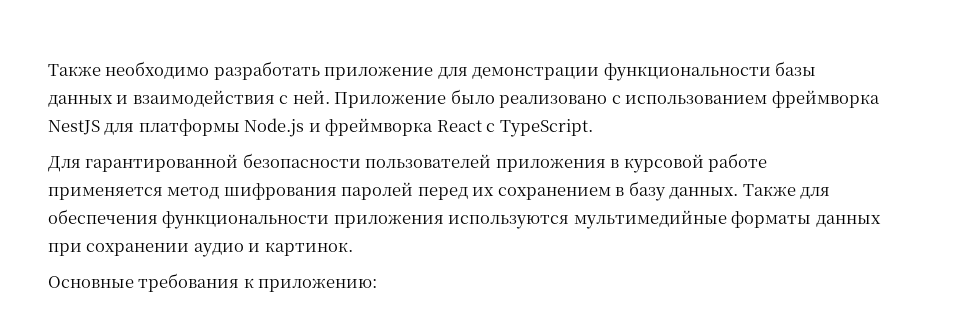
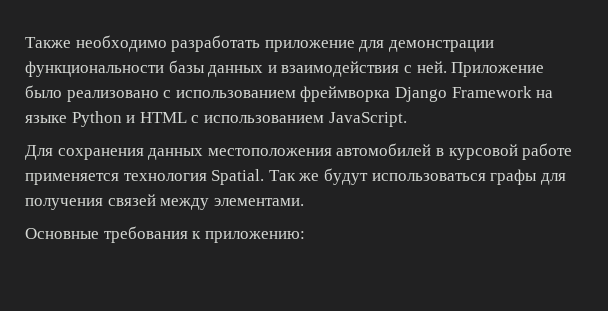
[48,118,593,137] [48,153,768,173] [48,181,831,201] [48,209,881,229] [48,242,353,257] NestJS для платформы Node.js и фреймворка React с TypeScript. // Для гарантированной безопасности пользователей приложения в курсовой работе применяется метод шифрования паролей перед их сохранением в базу данных. Также для обеспечения функциональности приложения используются мультимедийные форматы данных при сохранении аудио и картинок. -> [394,86,554,102] [25,111,407,127] [25,143,573,160] [25,168,566,185] [25,194,304,210] Django Framework на языке Python и HTML с использованием JavaScript. // Для сохранения данных местоположения автомобилей в курсовой работе применяется технология Spatial. Так же будут использоваться графы для получения связей между элементами.

